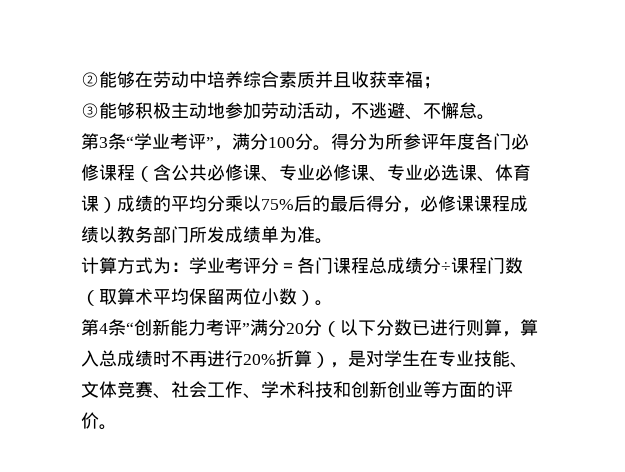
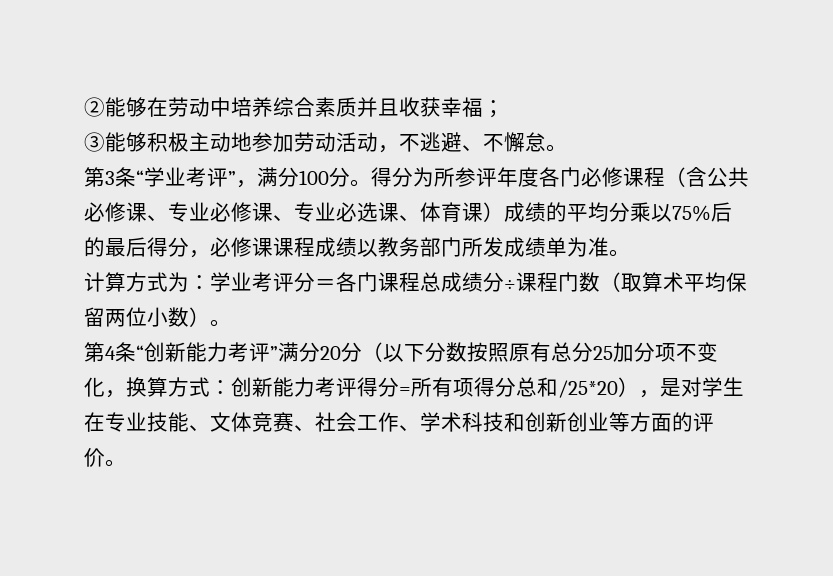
[412,319,538,337] [81,350,312,367] 已进行则算，算入总成绩时不再进行20%折算 -> [467,342,718,362] [84,377,618,398] 按照原有总分25加分项不变化，换算方式：创新能力考评得分=所有项得分总和/25*20

